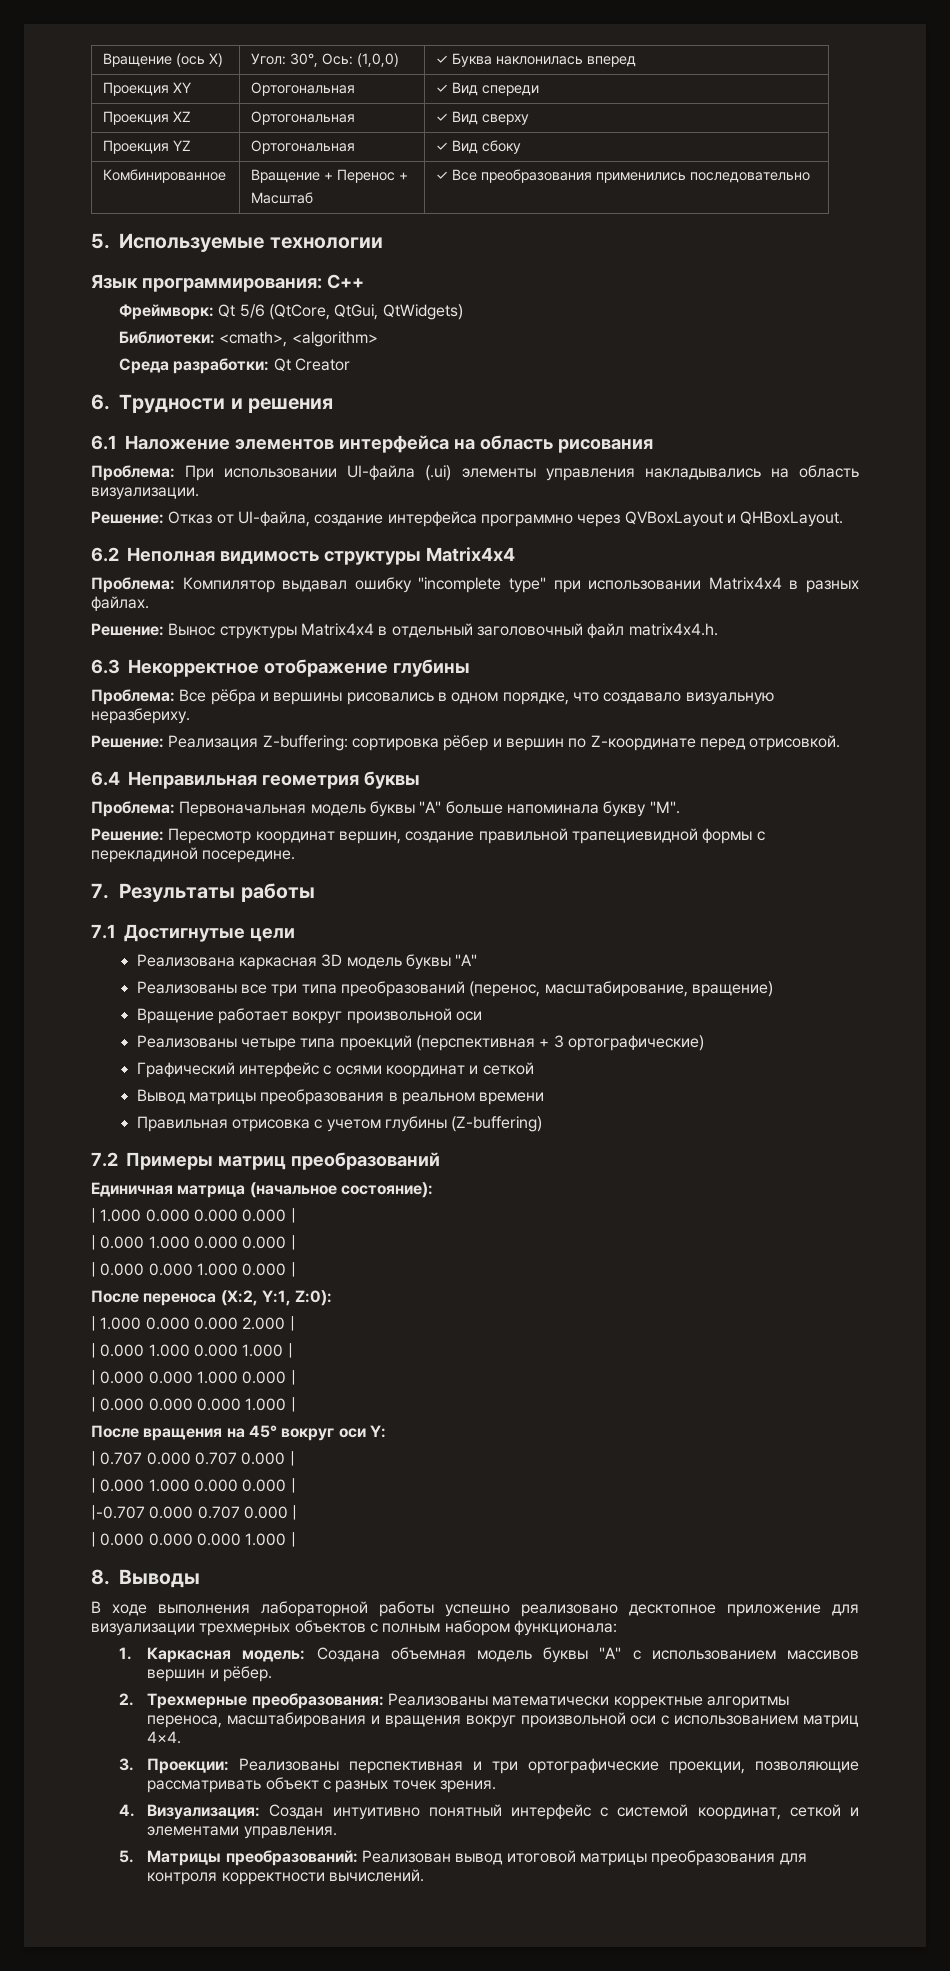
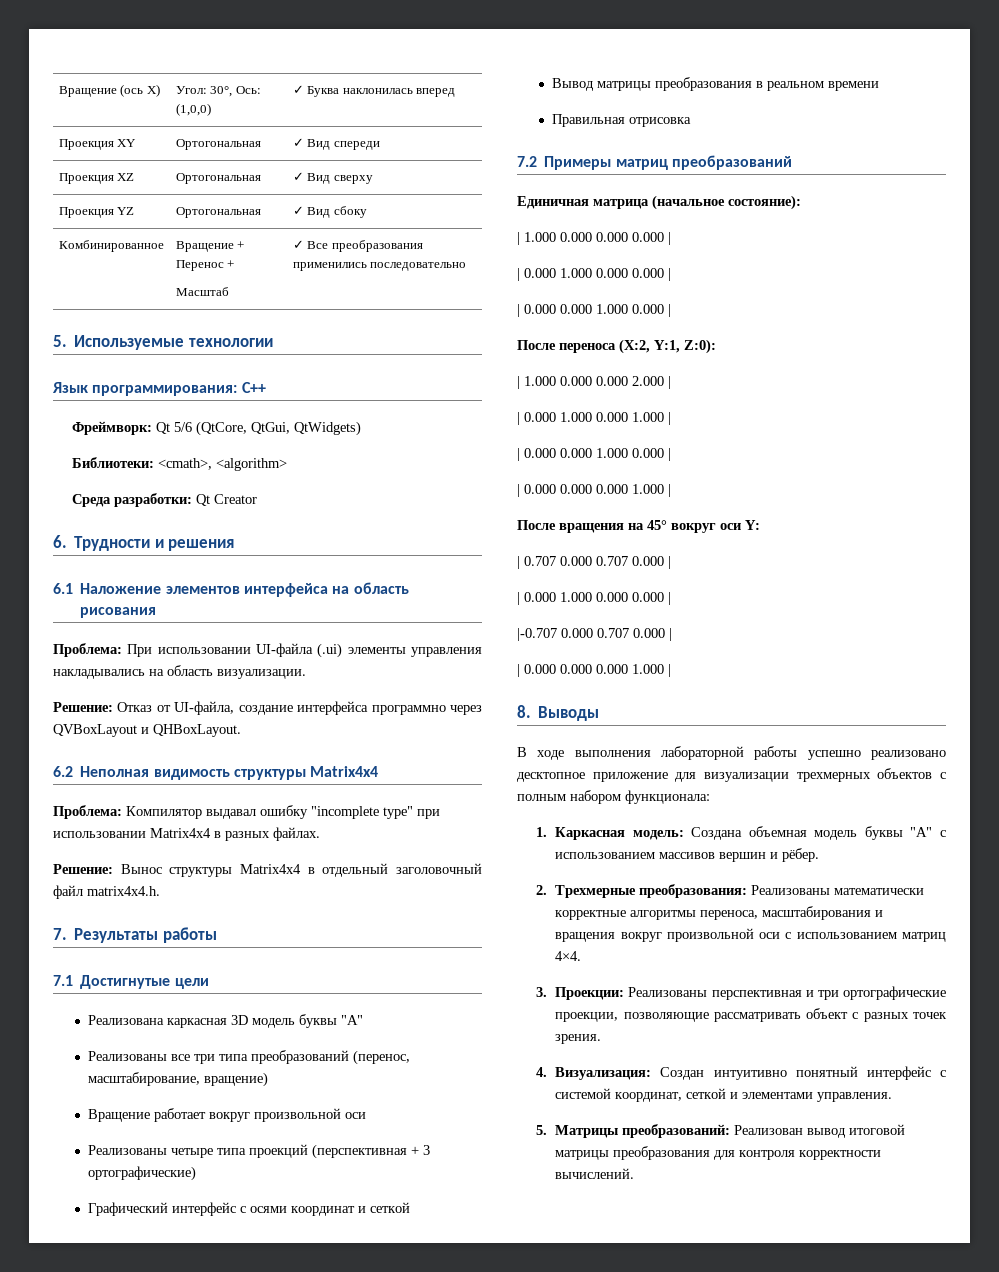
[91,659,470,677] [91,689,774,705] [91,708,190,724] [91,735,841,751] [91,771,420,789] [91,801,680,817] [91,828,765,844] [91,847,296,863] // 6.3 Некорректное отображение глубины // Проблема: Все рёбра и вершины рисовались в одном порядке, что создавало визуальную неразбериху. // Решение: Реализация Z-buffering: сортировка рёбер и вершин по Z-координате перед отрисовкой. // 6.4 Неправильная геометрия буквы // Проблема: Первоначальная модель буквы "A" больше напоминала букву "M". // Решение: Пересмотр координат вершин, создание правильной трапециевидной формы с перекладиной посередине. -> (160, 891) none
[314,1116,543,1132] с учетом глубины (Z-buffering) -> (692, 122) none

